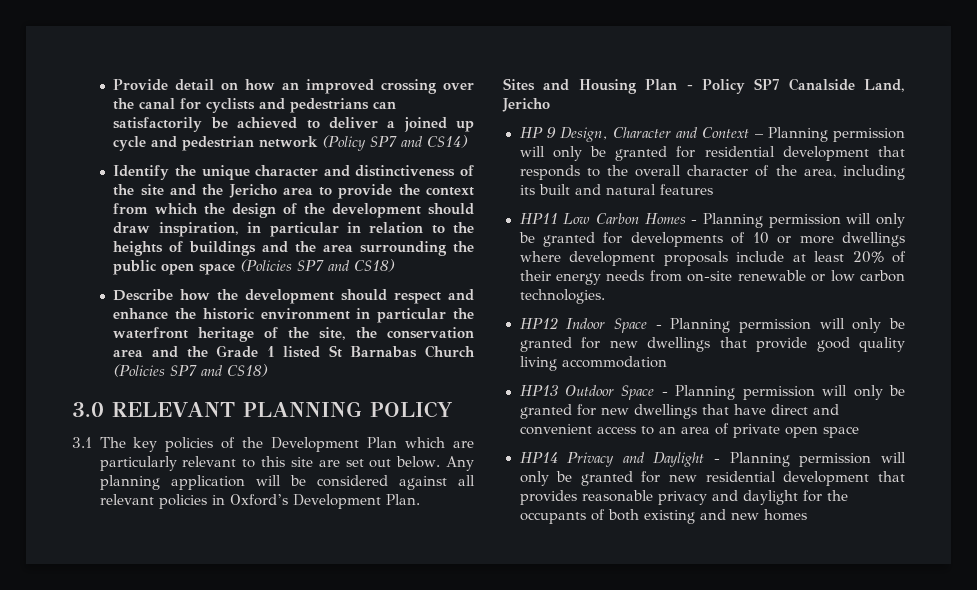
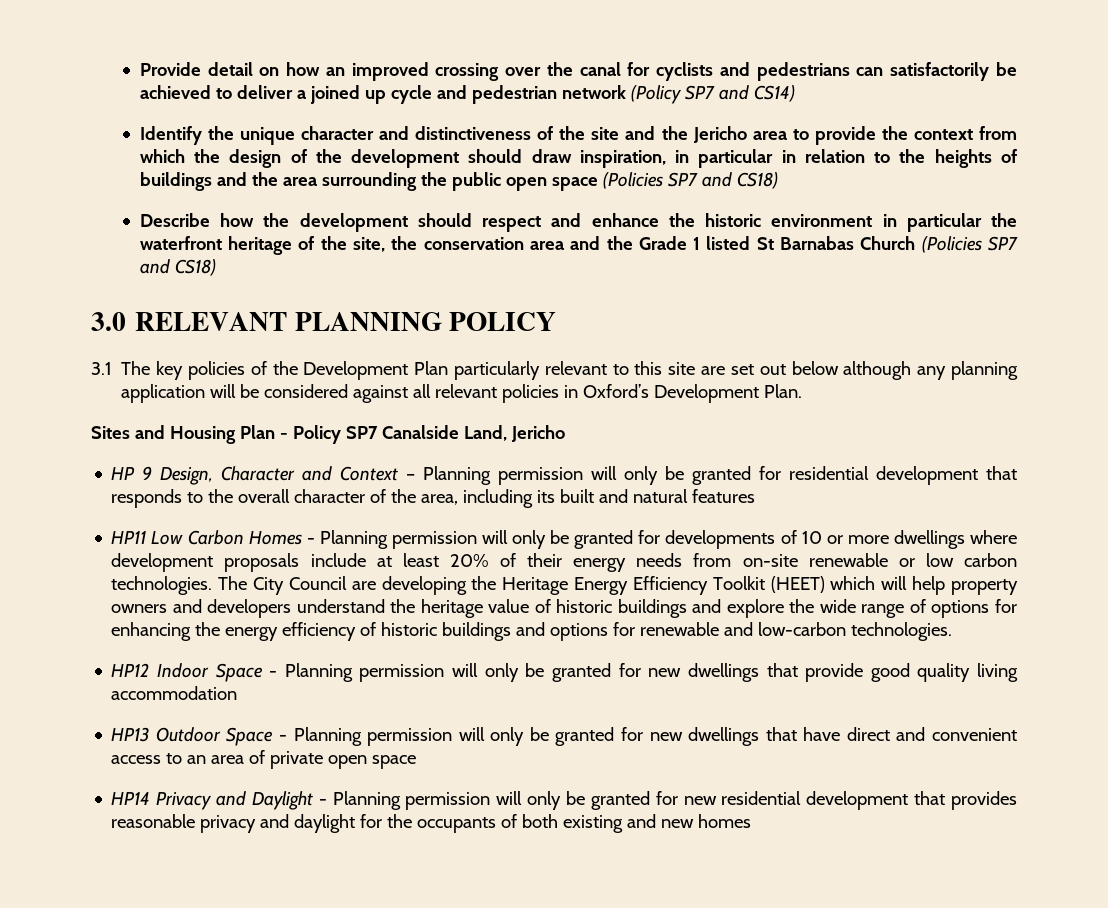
[405,437,474,448] which are -> (449, 368) none
[396,456,475,471] below. Any -> [791,361,947,380] below although any
(605, 296) none -> [218,576,1019,595] [111,599,1017,618] [111,622,953,641] The City Council are developing the Heritage Energy Efficiency Toolkit (HEET) which will help property owners and developers understand the heritage value of historic buildings and explore the wide range of options for enhancing the energy efficiency of historic buildings and options for renewable and low-carbon technologies.

